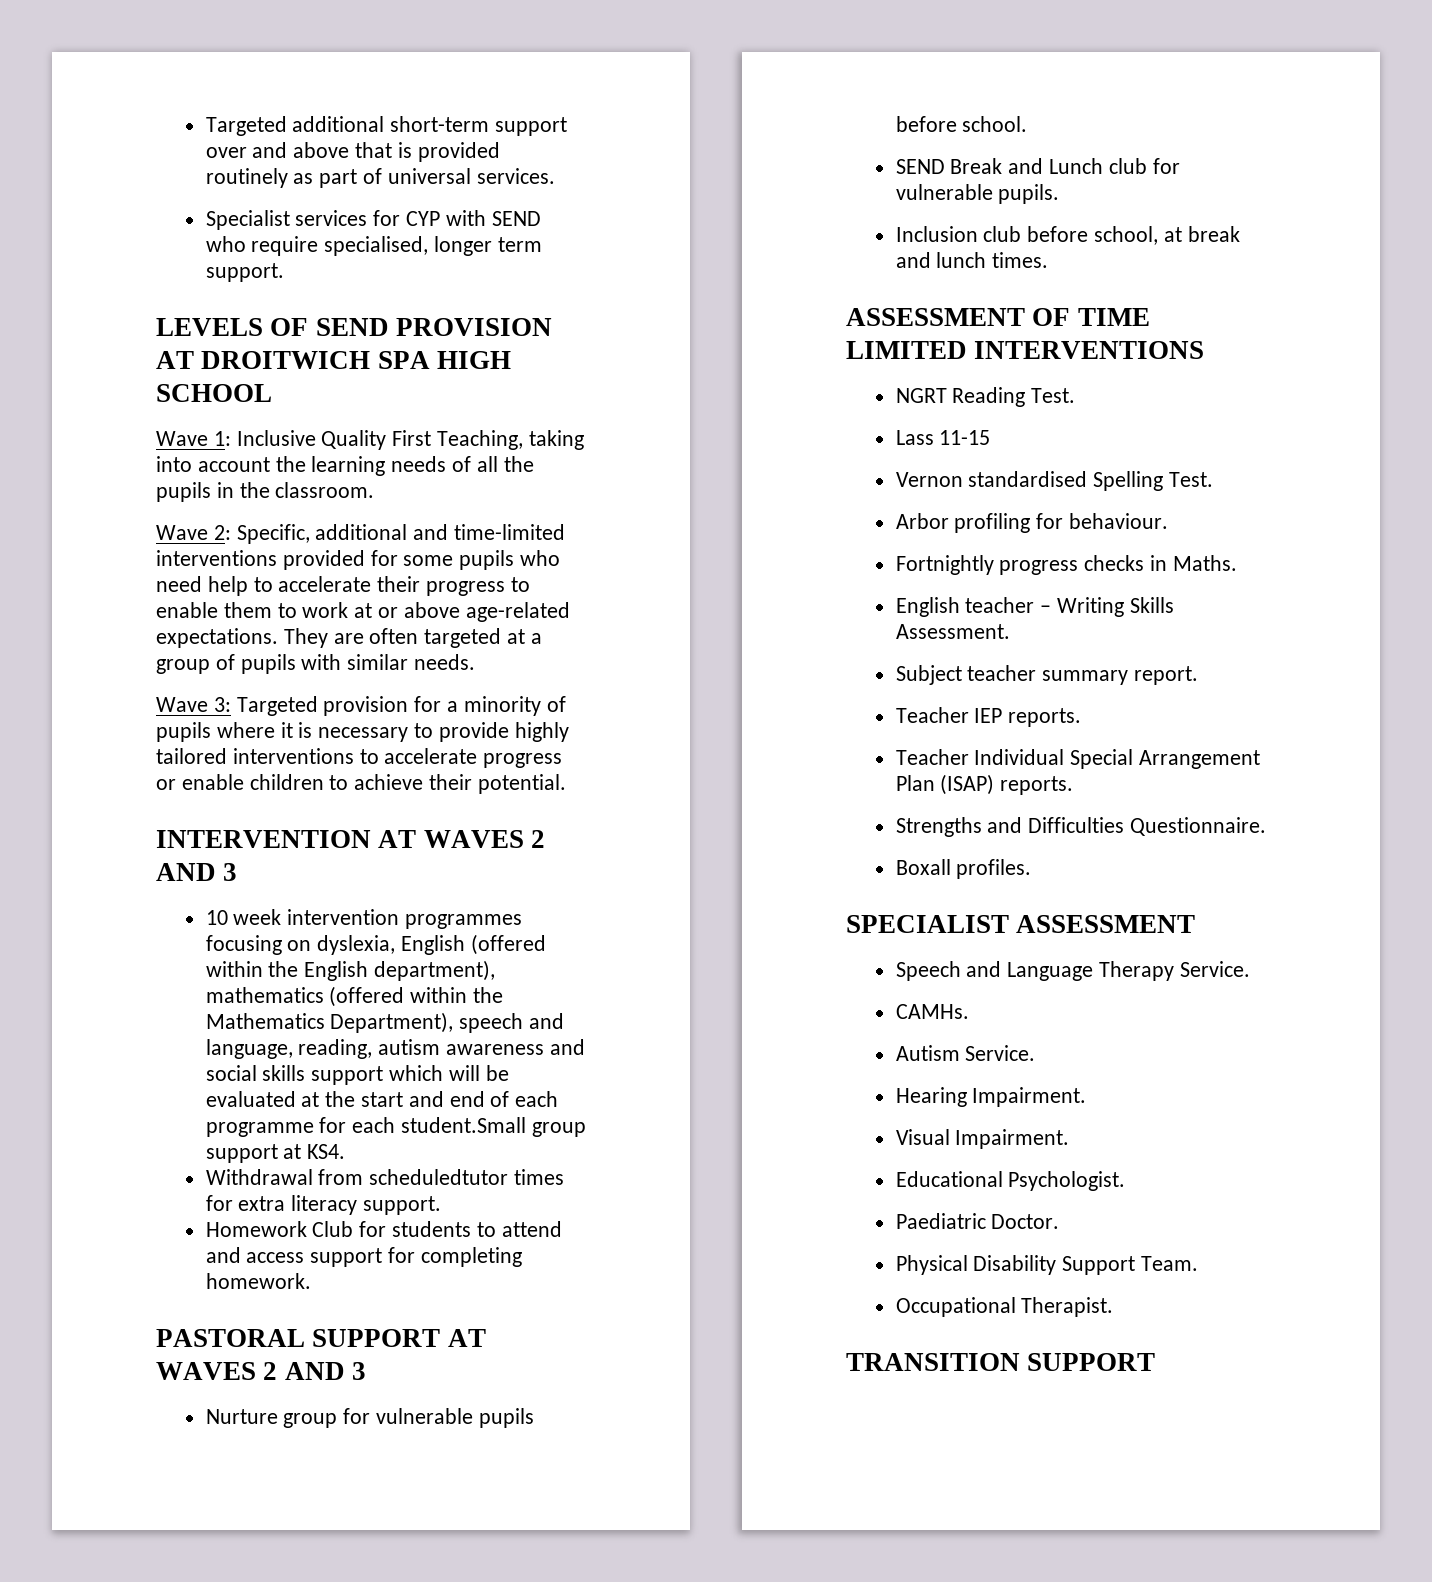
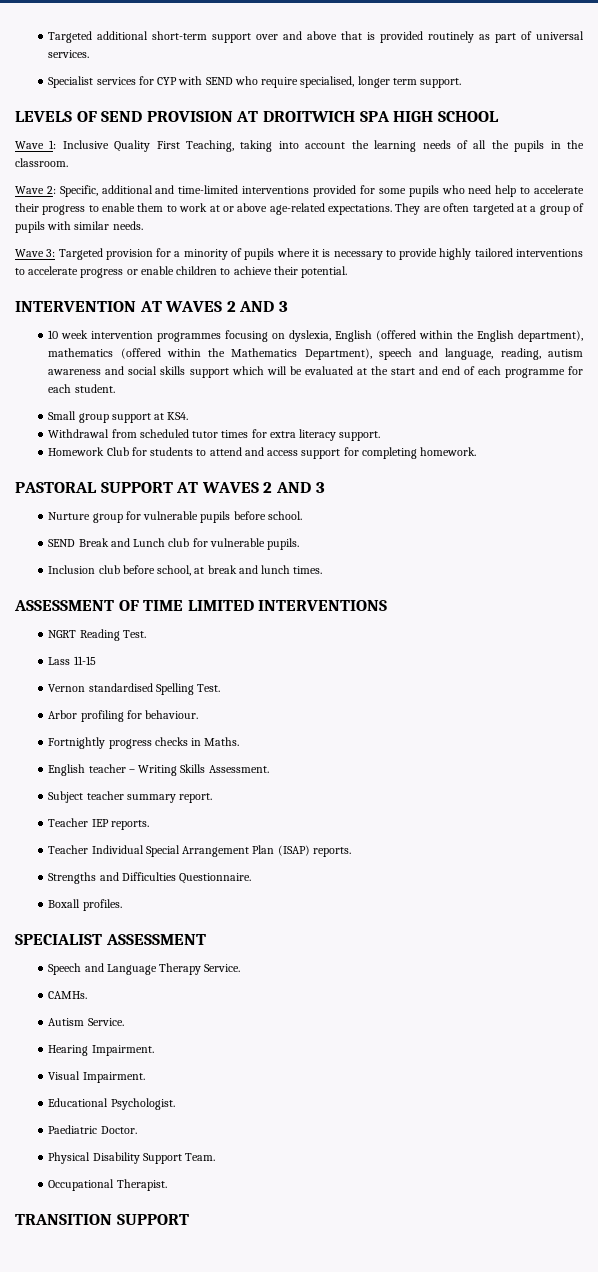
[401,1117,527,1133] student.Small -> [74,384,115,393] [48,411,77,420] student. // Small
[369,1169,509,1185] scheduledtutor -> [139,429,219,438] scheduled tutor

